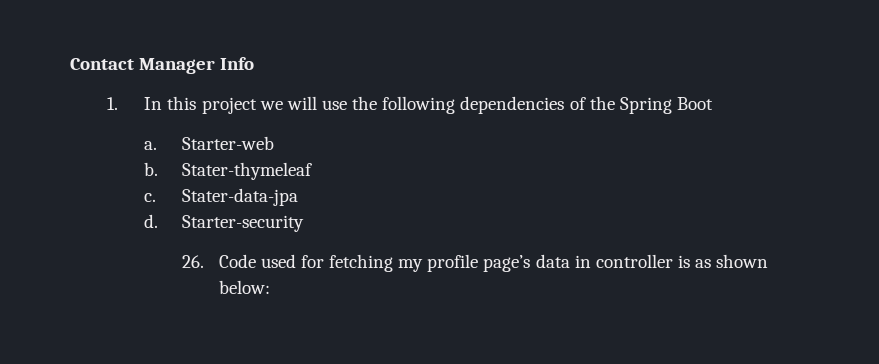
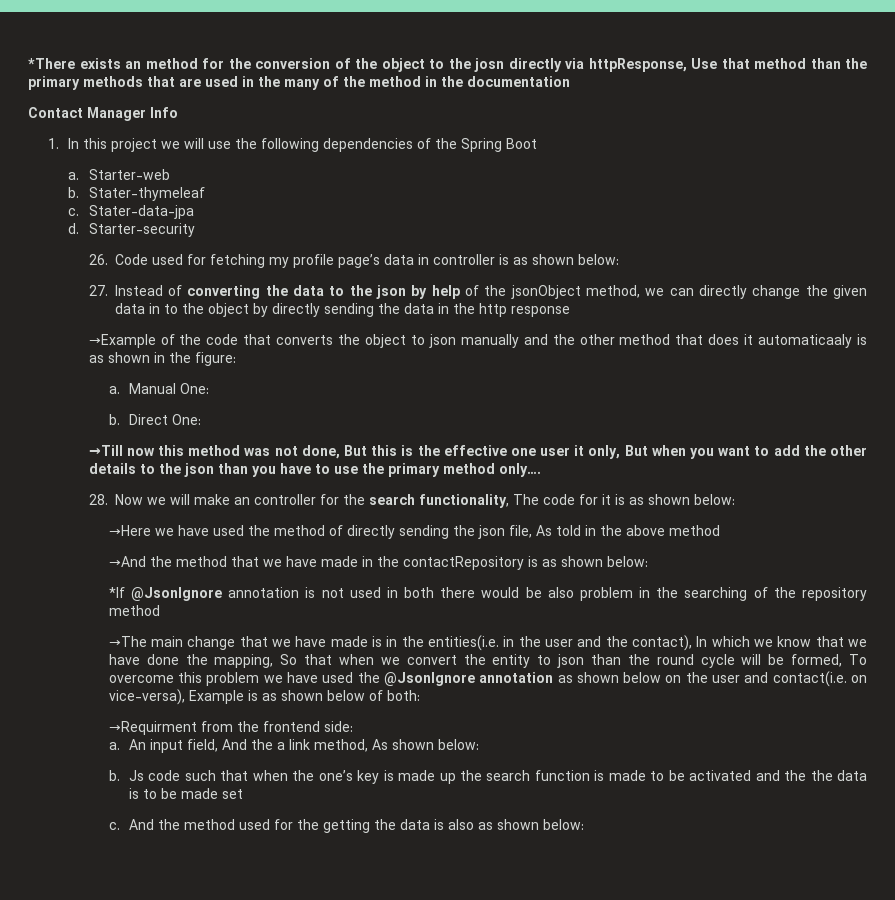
(70, 64) none -> [28,58,867,72] [28,76,570,90] *There exists an method for the conversion of the object to the josn directly via httpResponse, Use that method than the primary methods that are used in the many of the method in the documentation //
(270, 287) none -> [88,285,867,299] [114,303,570,317] [88,334,867,348] [88,352,236,366] [108,383,209,394] [108,414,201,425] [88,445,868,459] [88,463,541,477] [88,494,735,508] [108,525,720,539] [108,556,648,570] [108,587,868,601] [108,605,160,616] [108,635,868,651] [108,654,868,668] [108,671,868,687] [108,689,420,705] [108,721,353,735] [108,739,479,753] [108,770,868,784] [128,788,243,799] [108,819,584,833] // 27. Instead of converting the data to the json by help of the jsonObject method, we can directly change the given data in to the object by directly sending the data in the http response // →Example of the code that converts the object to json manually and the other method that does it automaticaaly is as shown in the figure: // a. Manual One: // b. Direct One: // →Till now this method was not done, But this is the effective one user it only, But when you want to add the other details to the json than you have to use the primary method only…. // 28. Now we will make an controller for the search functionality, The code for it is as shown below: // →Here we have used the method of directly sending the json file, As told in the above method // →And the method that we have made in the contactRepository is as shown below: // *If @JsonIgnore annotation is not used in both there would be also problem in the searching of the repository method // →The main change that we have made is in the entities(i.e. in the user and the contact), In which we know that we have done the mapping, So that when we convert the entity to json than the round cycle will be formed, To overcome this problem we have used the @JsonIgnore annotation as shown below on the user and contact(i.e. on vice-versa), Example is as shown below of both: // →Requirment from the frontend side: // a. An input field, And the a link method, As shown below: // b. Js code such that when the one’s key is made up the search function is made to be activated and the the data is to be made set // c. And the method used for the getting the data is also as shown below:

